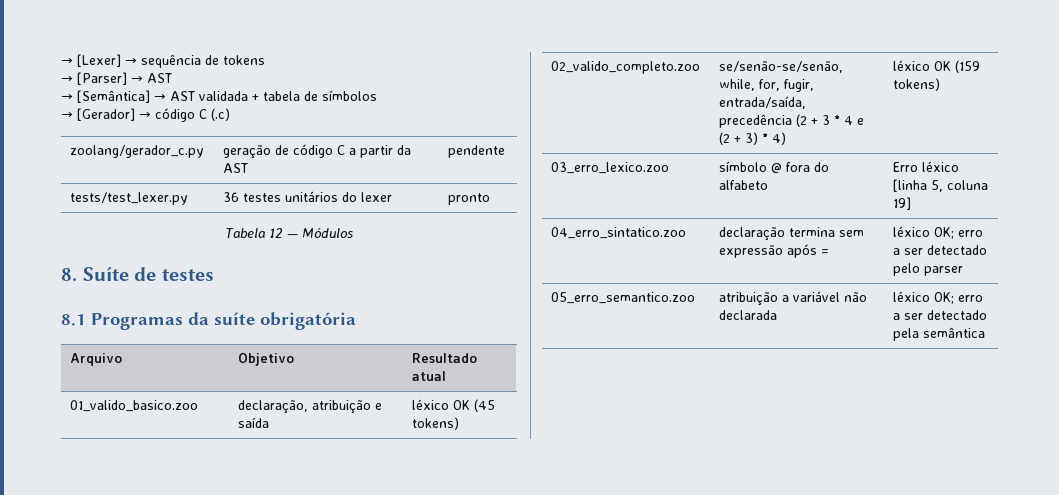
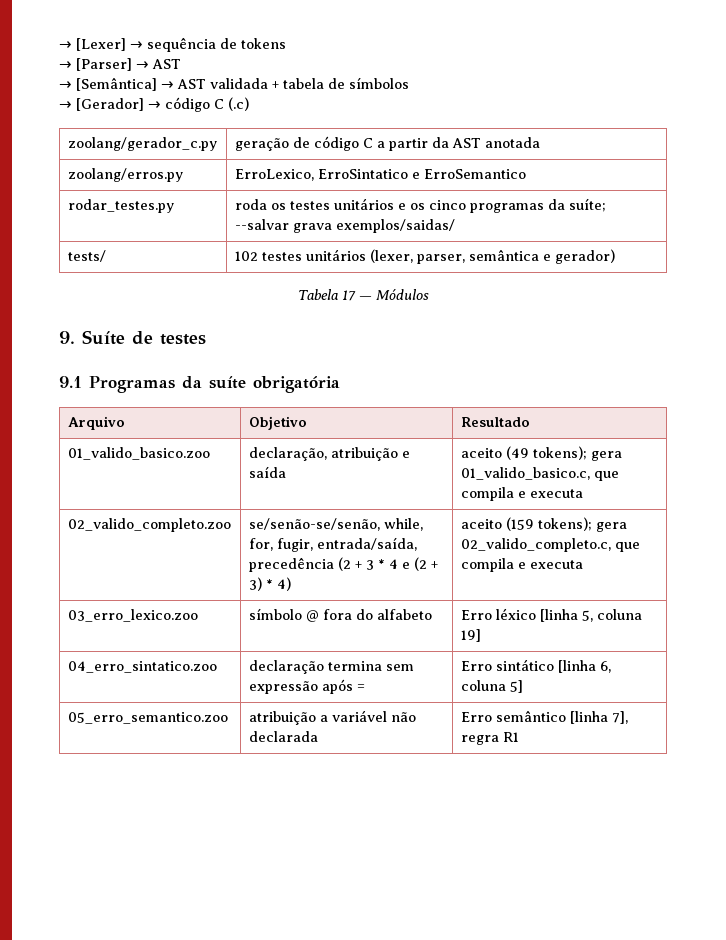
[448,145,506,158] [70,192,189,205] [223,191,393,202] [448,193,491,205] | pendente // tests/test_lexer.py | 36 testes unitários do lexer | pronto -> [484,137,540,148] [67,168,183,182] [234,169,526,181] [67,199,174,213] [234,198,606,213] [234,219,455,233] [67,250,106,262] [234,249,615,264] anotada // zoolang/erros.py | ErroLexico, ErroSintatico e ErroSemantico // rodar_testes.py | roda os testes unitários e os cinco programas da suíte; --salvar grava exemplos/saidas/ // tests/ | 102 testes unitários (lexer, parser, semântica e gerador)
[268,228,283,238] 12 -> [341,290,356,301] 17
[61,268,77,281] 8. -> [59,331,75,344] 9.
[61,314,86,326] 8.1 -> [59,376,82,388] 9.1
[412,371,447,381] atual -> (530, 422) none
[412,399,496,412] [412,417,460,430] léxico OK (45 tokens) -> [460,446,622,461] [460,467,619,481] [460,487,583,501] aceito (49 tokens); gera 01_valido_basico.c, que compila e executa
[893,60,981,73] [893,78,941,91] léxico OK (159 tokens) -> [460,517,627,532] [460,538,640,552] [460,558,583,572] aceito (159 tokens); gera 02_valido_completo.c, que compila e executa
[893,226,984,239] [893,245,988,255] [893,263,964,276] léxico OK; erro a ser detectado pelo parser -> [460,659,611,673] [460,680,523,693] Erro sintático [linha 6, coluna 5]
[893,291,984,304] [893,310,988,320] [893,327,986,341] léxico OK; erro a ser detectado pela semântica -> [460,710,628,724] [460,732,519,745] Erro semântico [linha 7], regra R1

